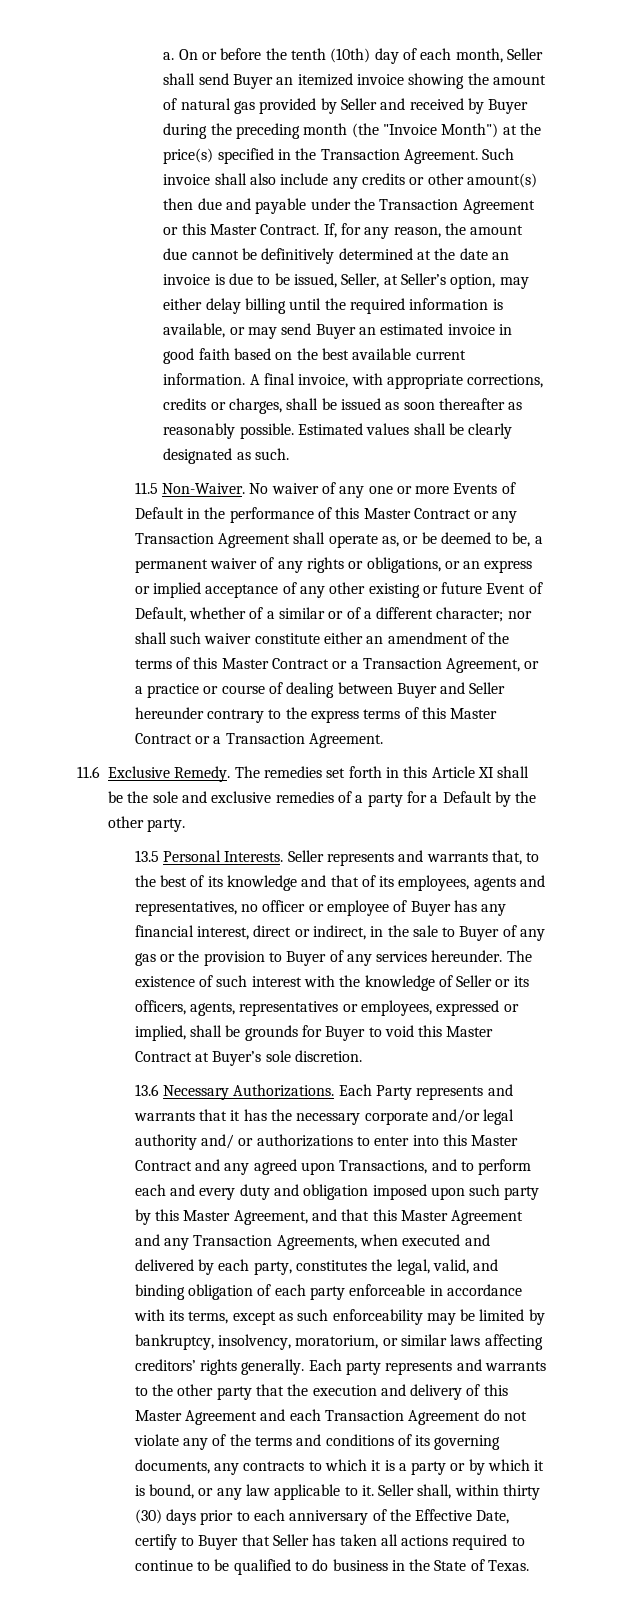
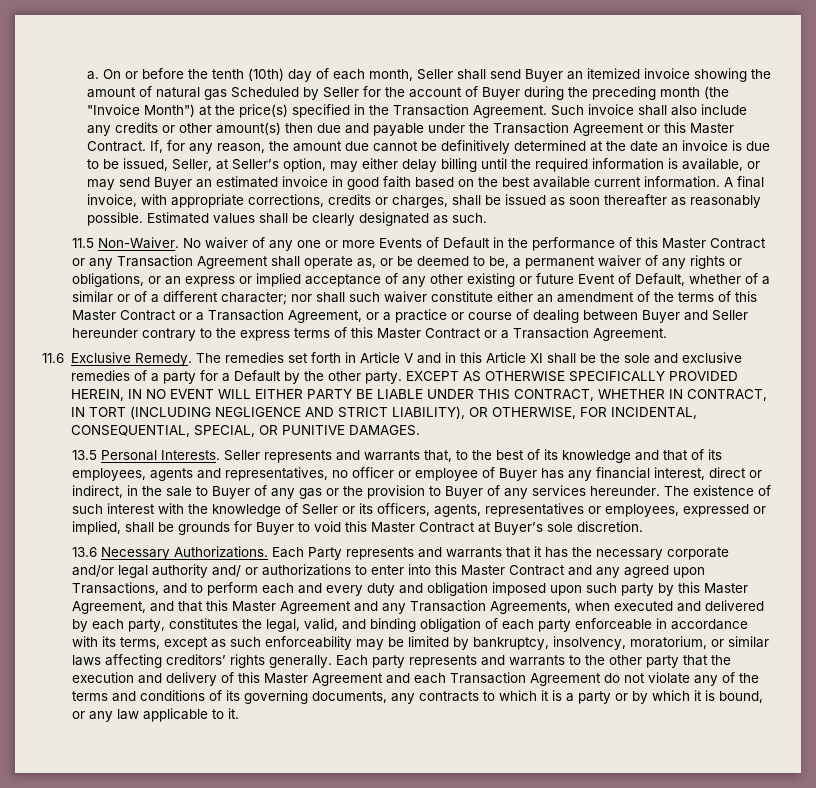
[259,98,317,114] provided -> [230,87,299,98] Scheduled
[380,98,484,114] and received by -> [362,86,478,98] for the account of
(399, 772) none -> [359,352,456,364] Article V and in
(186, 825) none -> [405,371,738,382] [70,389,767,401] [70,406,697,419] [70,425,420,437] EXCEPT AS OTHERWISE SPECIFICALLY PROVIDED HEREIN, IN NO EVENT WILL EITHER PARTY BE LIABLE UNDER THIS CONTRACT, WHETHER IN CONTRACT, IN TORT (INCLUDING NEGLIGENCE AND STRICT LIABILITY), OR OTHERWISE, FOR INCIDENTAL, CONSEQUENTIAL, SPECIAL, OR PUNITIVE DAMAGES.
[378,1484,541,1500] [134,1509,510,1525] [134,1534,525,1550] [134,1559,530,1575] Seller shall, within thirty (30) days prior to each anniversary of the Effective Date, certify to Buyer that Seller has taken all actions required to continue to be qualified to do business in the State of Texas. -> (239, 713) none

